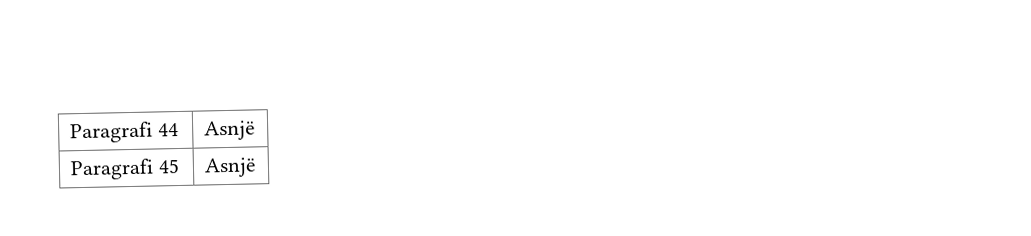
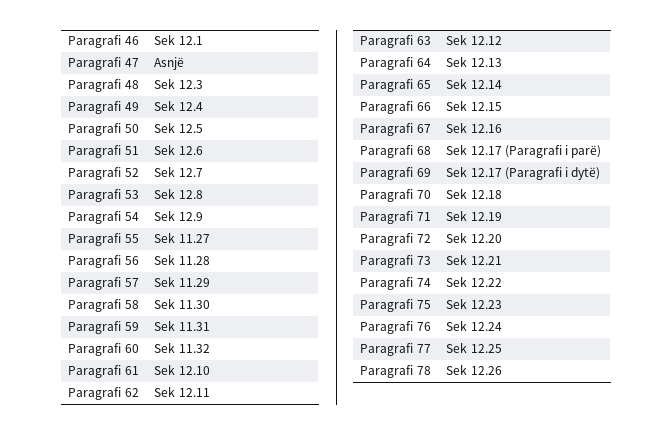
[69,121,179,144] [203,120,256,141] [69,158,180,181] [203,157,257,178] Paragrafi 44 | Asnjë // Paragrafi 45 | Asnjë -> [68,35,139,48] [154,34,203,45] [68,57,139,70] [154,57,185,70] [68,79,139,92] [154,78,203,89] [68,101,139,114] [154,100,203,111] [68,123,139,136] [154,122,203,133] [68,145,139,158] [154,144,203,155] [68,167,139,180] [154,166,203,177] [68,189,139,202] [154,188,203,199] [68,211,139,224] [154,210,203,221] [68,233,139,246] [154,232,210,243] [68,255,139,268] [154,254,210,265] [68,277,139,290] [154,276,210,287] [68,299,139,312] [154,298,210,309] [68,321,139,334] [154,320,210,331] [68,343,139,356] [154,342,210,353] [68,365,139,378] [154,364,210,375] [68,387,139,400] [154,386,210,397] [360,35,431,48] [446,34,502,45] [360,57,431,70] [446,56,502,67] [360,79,431,92] [446,78,502,89] [360,101,431,114] [446,100,502,111] [360,123,431,136] [446,122,502,133] [360,145,431,158] [446,144,602,158] [360,167,431,180] [446,166,601,180] [360,189,431,202] [446,188,502,199] [360,211,431,224] [446,210,502,221] [360,233,431,246] [446,232,502,243] [360,255,431,268] [446,254,502,265] [360,277,431,290] [446,276,502,287] [360,299,431,312] [446,298,502,309] [360,321,431,334] [446,320,502,331] [360,343,431,356] [446,342,502,353] [360,365,431,378] [446,364,502,375] Paragrafi 46 | Sek 12.1 // Paragrafi 47 | Asnjë // Paragrafi 48 | Sek 12.3 // Paragrafi 49 | Sek 12.4 // Paragrafi 50 | Sek 12.5 // Paragrafi 51 | Sek 12.6 // Paragrafi 52 | Sek 12.7 // Paragrafi 53 | Sek 12.8 // Paragrafi 54 | Sek 12.9 // Paragrafi 55 | Sek 11.27 // Paragrafi 56 | Sek 11.28 // Paragrafi 57 | Sek 11.29 // Paragrafi 58 | Sek 11.30 // Paragrafi 59 | Sek 11.31 // Paragrafi 60 | Sek 11.32 // Paragrafi 61 | Sek 12.10 // Paragrafi 62 | Sek 12.11 // Paragrafi 63 | Sek 12.12 // Paragrafi 64 | Sek 12.13 // Paragrafi 65 | Sek 12.14 // Paragrafi 66 | Sek 12.15 // Paragrafi 67 | Sek 12.16 // Paragrafi 68 | Sek 12.17 (Paragrafi i parë) // Paragrafi 69 | Sek 12.17 (Paragrafi i dytë) // Paragrafi 70 | Sek 12.18 // Paragrafi 71 | Sek 12.19 // Paragrafi 72 | Sek 12.20 // Paragrafi 73 | Sek 12.21 // Paragrafi 74 | Sek 12.22 // Paragrafi 75 | Sek 12.23 // Paragrafi 76 | Sek 12.24 // Paragrafi 77 | Sek 12.25 // Paragrafi 78 | Sek 12.26

